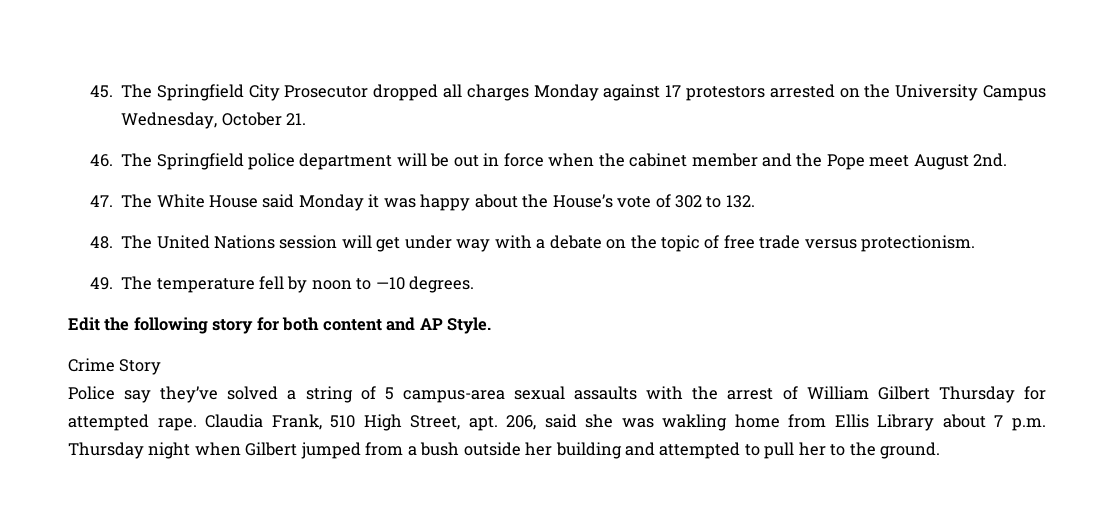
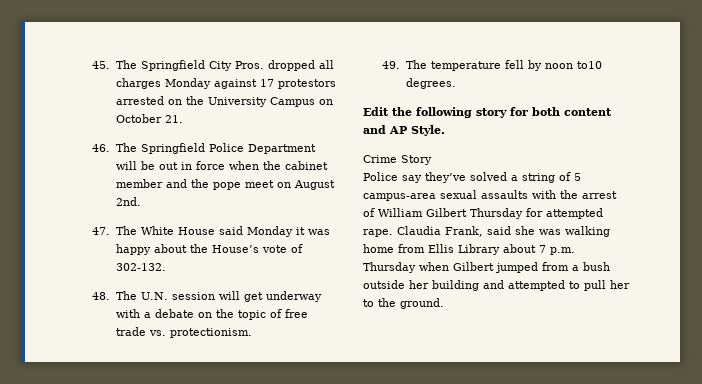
[284,85,369,98] Prosecutor -> [234,61,264,69] Pros.
[121,112,218,129] Wednesday, -> [318,99,333,105] on
[247,153,393,170] police department -> [208,143,316,154] Police Department
[826,154,910,170] Pope meet -> [212,180,291,190] pope meet on
[675,195,755,208] 302 to 132. -> [115,263,166,271] 302-132.
[156,235,275,249] United Nations -> [140,292,168,300] U.N.
[404,235,491,252] under way -> [265,291,322,302] underway
[804,239,857,249] versus -> [148,330,166,336] vs.
[356,277,405,290] to —10 -> [576,61,602,69] to10
[330,414,537,431] 510 High Street, apt. 206, -> (483, 231) none
[662,414,728,431] wakling -> [565,226,610,237] walking
[148,442,191,459] night -> (416, 267) none

